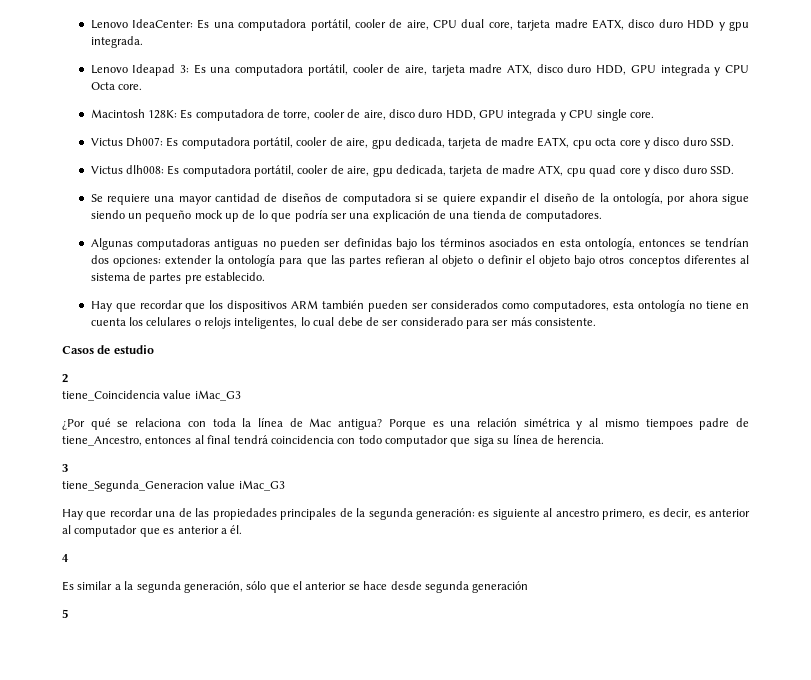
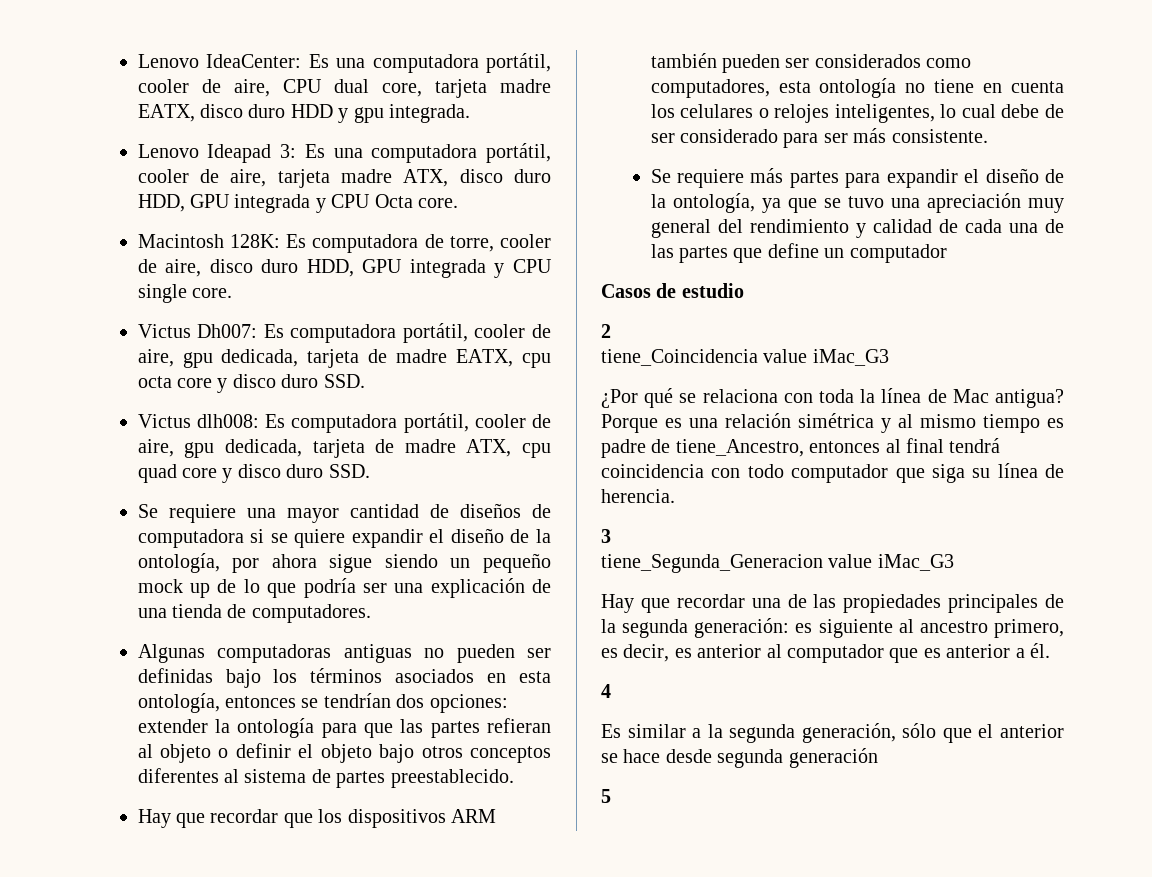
[184,272,266,284] pre establecido. -> [390,769,514,788] preestablecido.
[204,317,232,329] relojs -> [774,104,830,123] relojes
(597, 322) none -> [650,168,1064,188] [650,193,1064,213] [650,219,1064,238] [650,243,947,263] // Se requiere más partes para expandir el diseño de la ontología, ya que se tuvo una apreciación muy general del rendimiento y calidad de cada una de las partes que define un computador
[645,419,693,430] tiempoes -> [983,414,1064,433] tiempo es

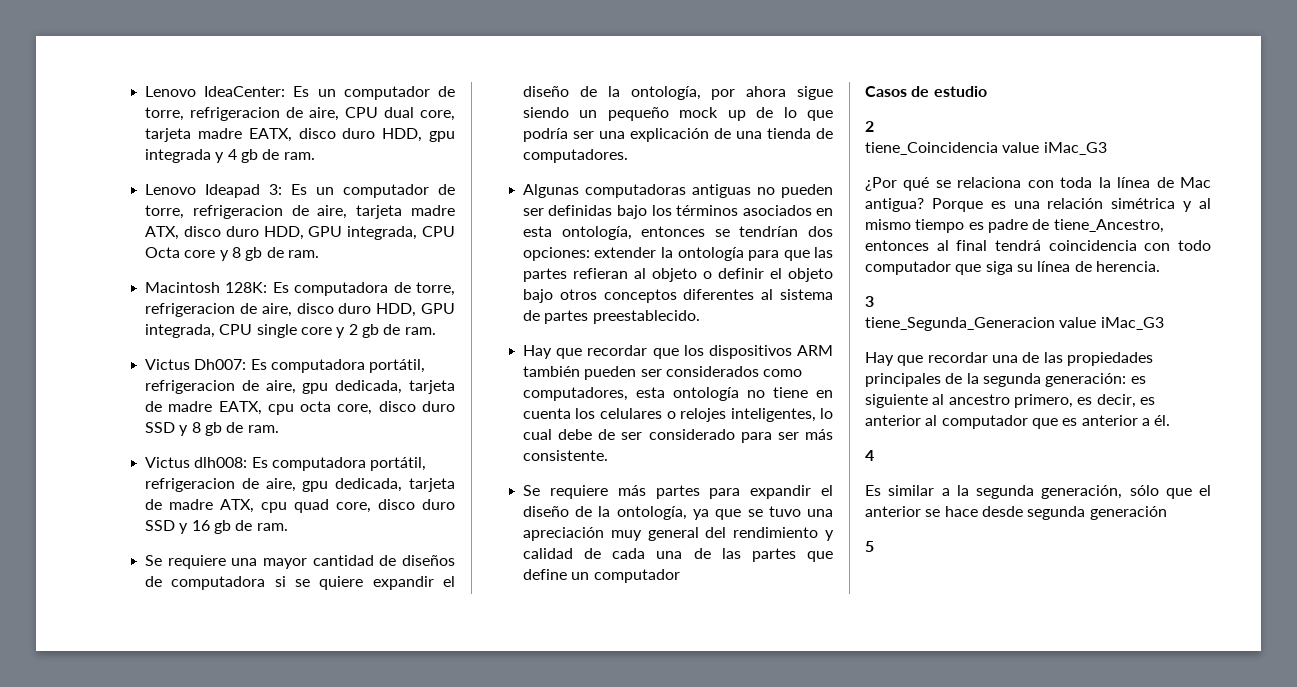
[336,53,551,73] [137,79,189,93] una computadora portátil, cooler -> [317,86,456,100] [144,107,280,121] un computador de torre, refrigeracion
[290,104,471,123] HDD y gpu integrada. -> [382,128,455,142] [144,149,315,163] HDD, gpu integrada y 4 gb de ram.
[333,143,551,163] [137,169,189,183] una computadora portátil, cooler -> [315,184,455,198] [144,205,283,219] un computador de torre, refrigeracion
[234,194,459,213] integrada y CPU Octa core. -> [347,226,455,240] [144,247,319,261] integrada, CPU Octa core y 8 gb de ram.
[500,234,551,248] cooler -> [144,303,235,317] refrigeracion
[409,259,553,278] [137,284,233,303] integrada y CPU single core. -> [144,324,436,338] integrada, CPU single core y 2 gb de ram.
[474,324,526,338] cooler -> [144,380,235,394] refrigeracion
[177,374,365,393] core y disco duro SSD. -> [337,401,455,415] [144,422,279,436] core, disco duro SSD y 8 gb de ram.
[474,414,526,428] cooler -> [144,478,235,492] refrigeracion
[182,464,370,483] core y disco duro SSD. -> [335,499,455,513] [144,520,288,534] core, disco duro SSD y 16 gb de ram.

